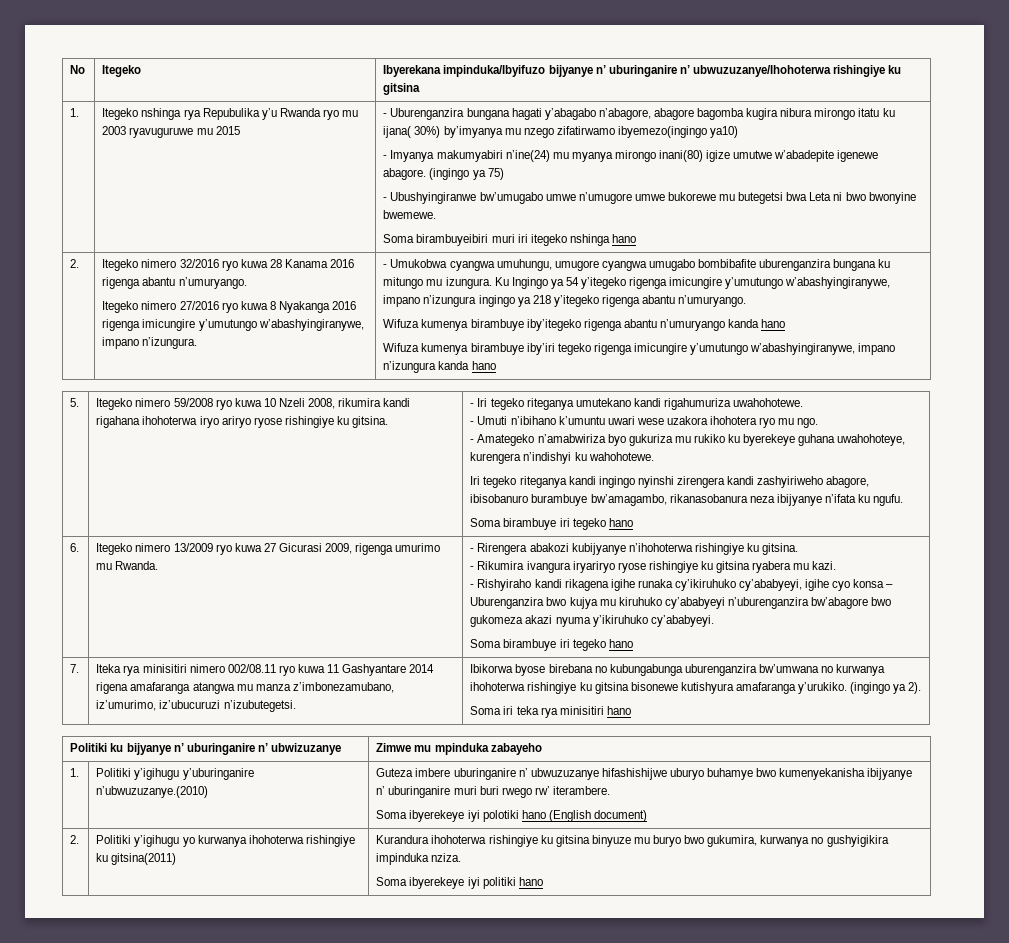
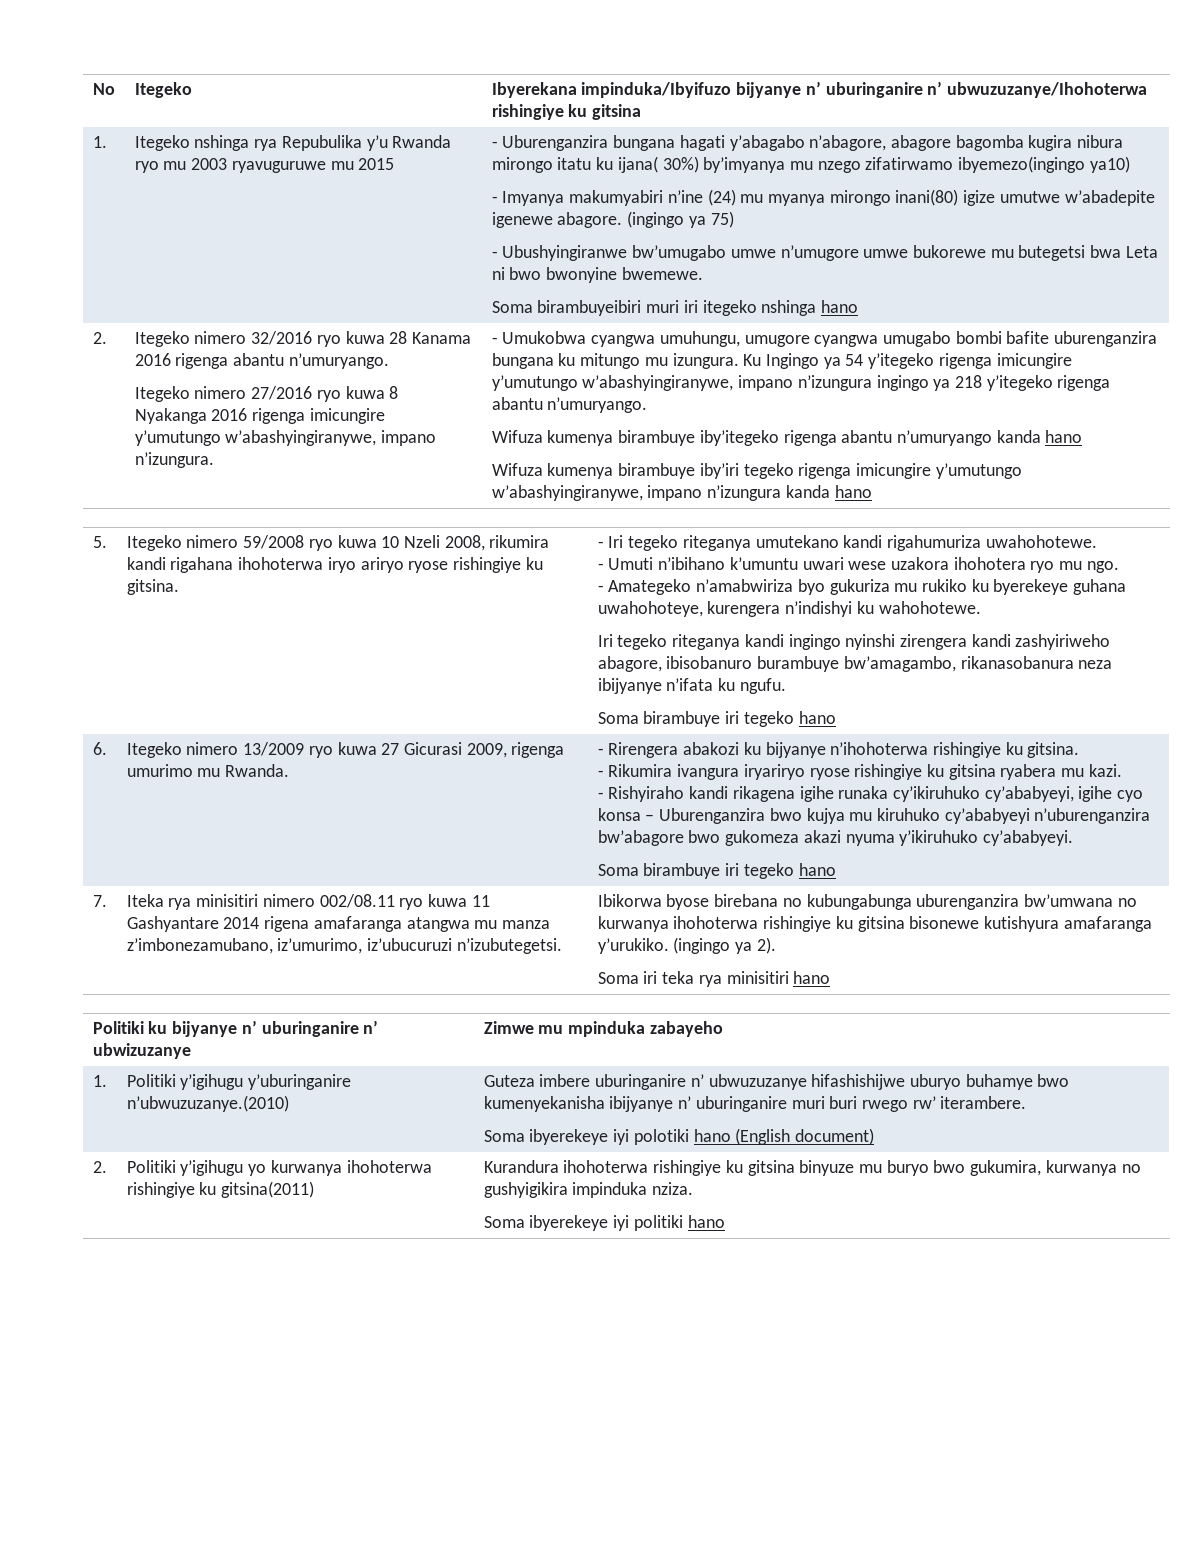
[505,150,550,162] n’ine(24) -> [667,189,736,206] n’ine (24)
[698,259,757,268] bombibafite -> [955,331,1050,344] bombi bafite
[571,543,626,555] kubijyanye -> [743,742,826,758] ku bijyanye

